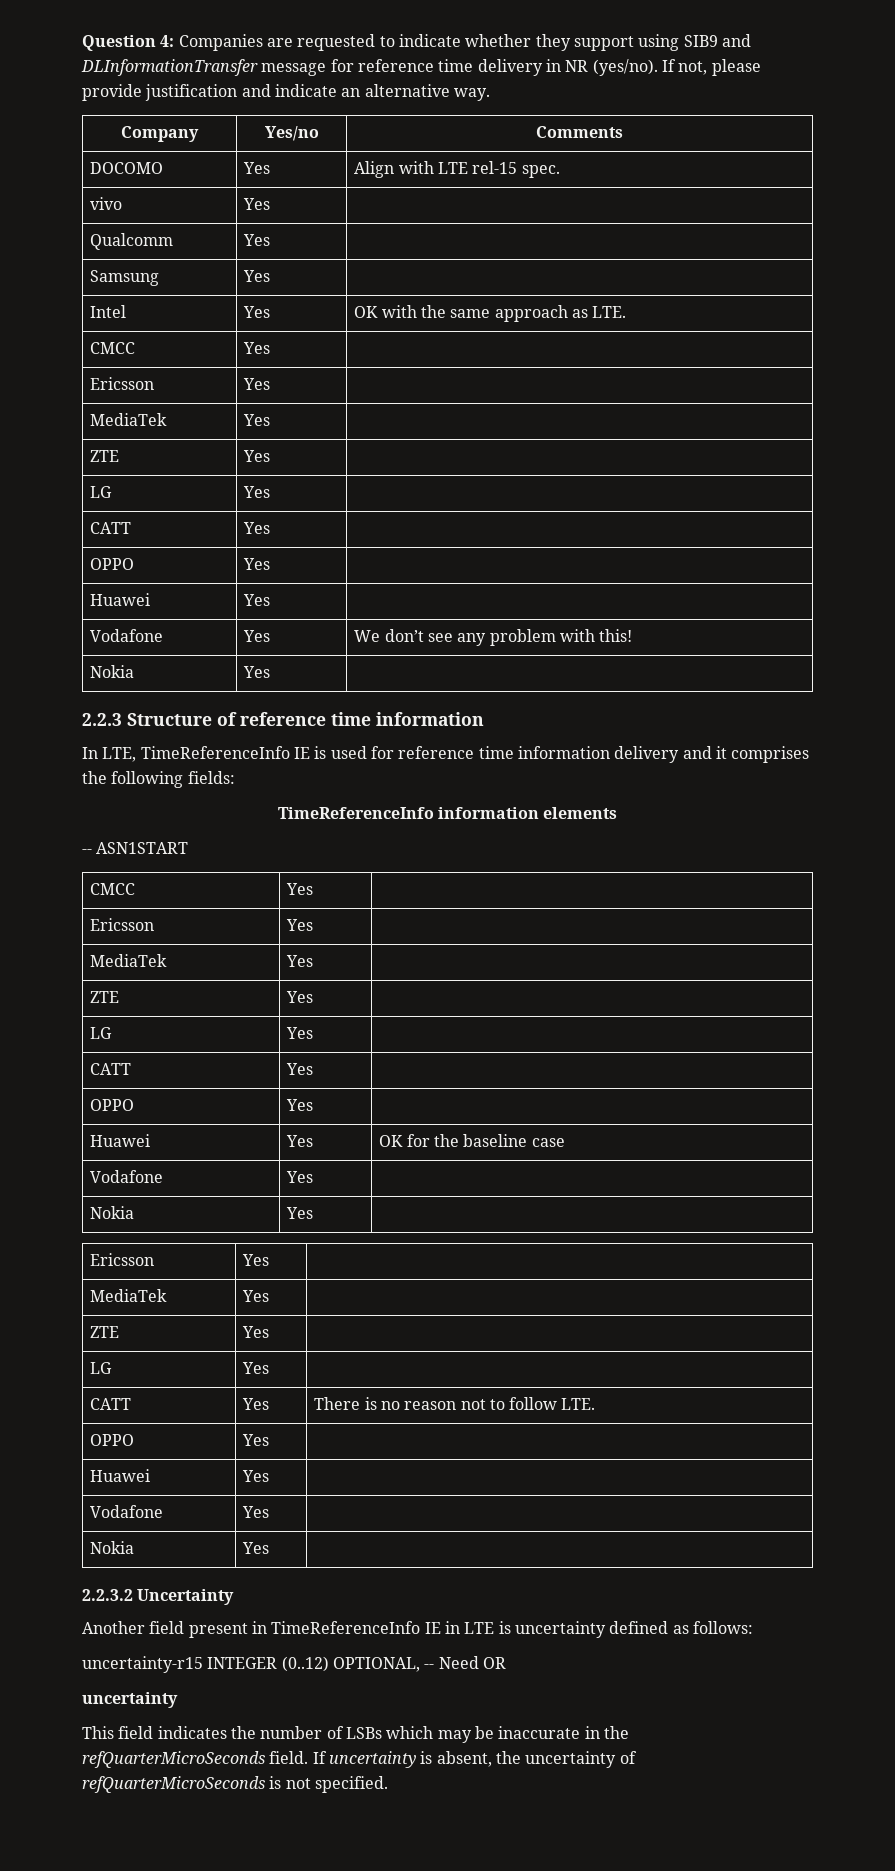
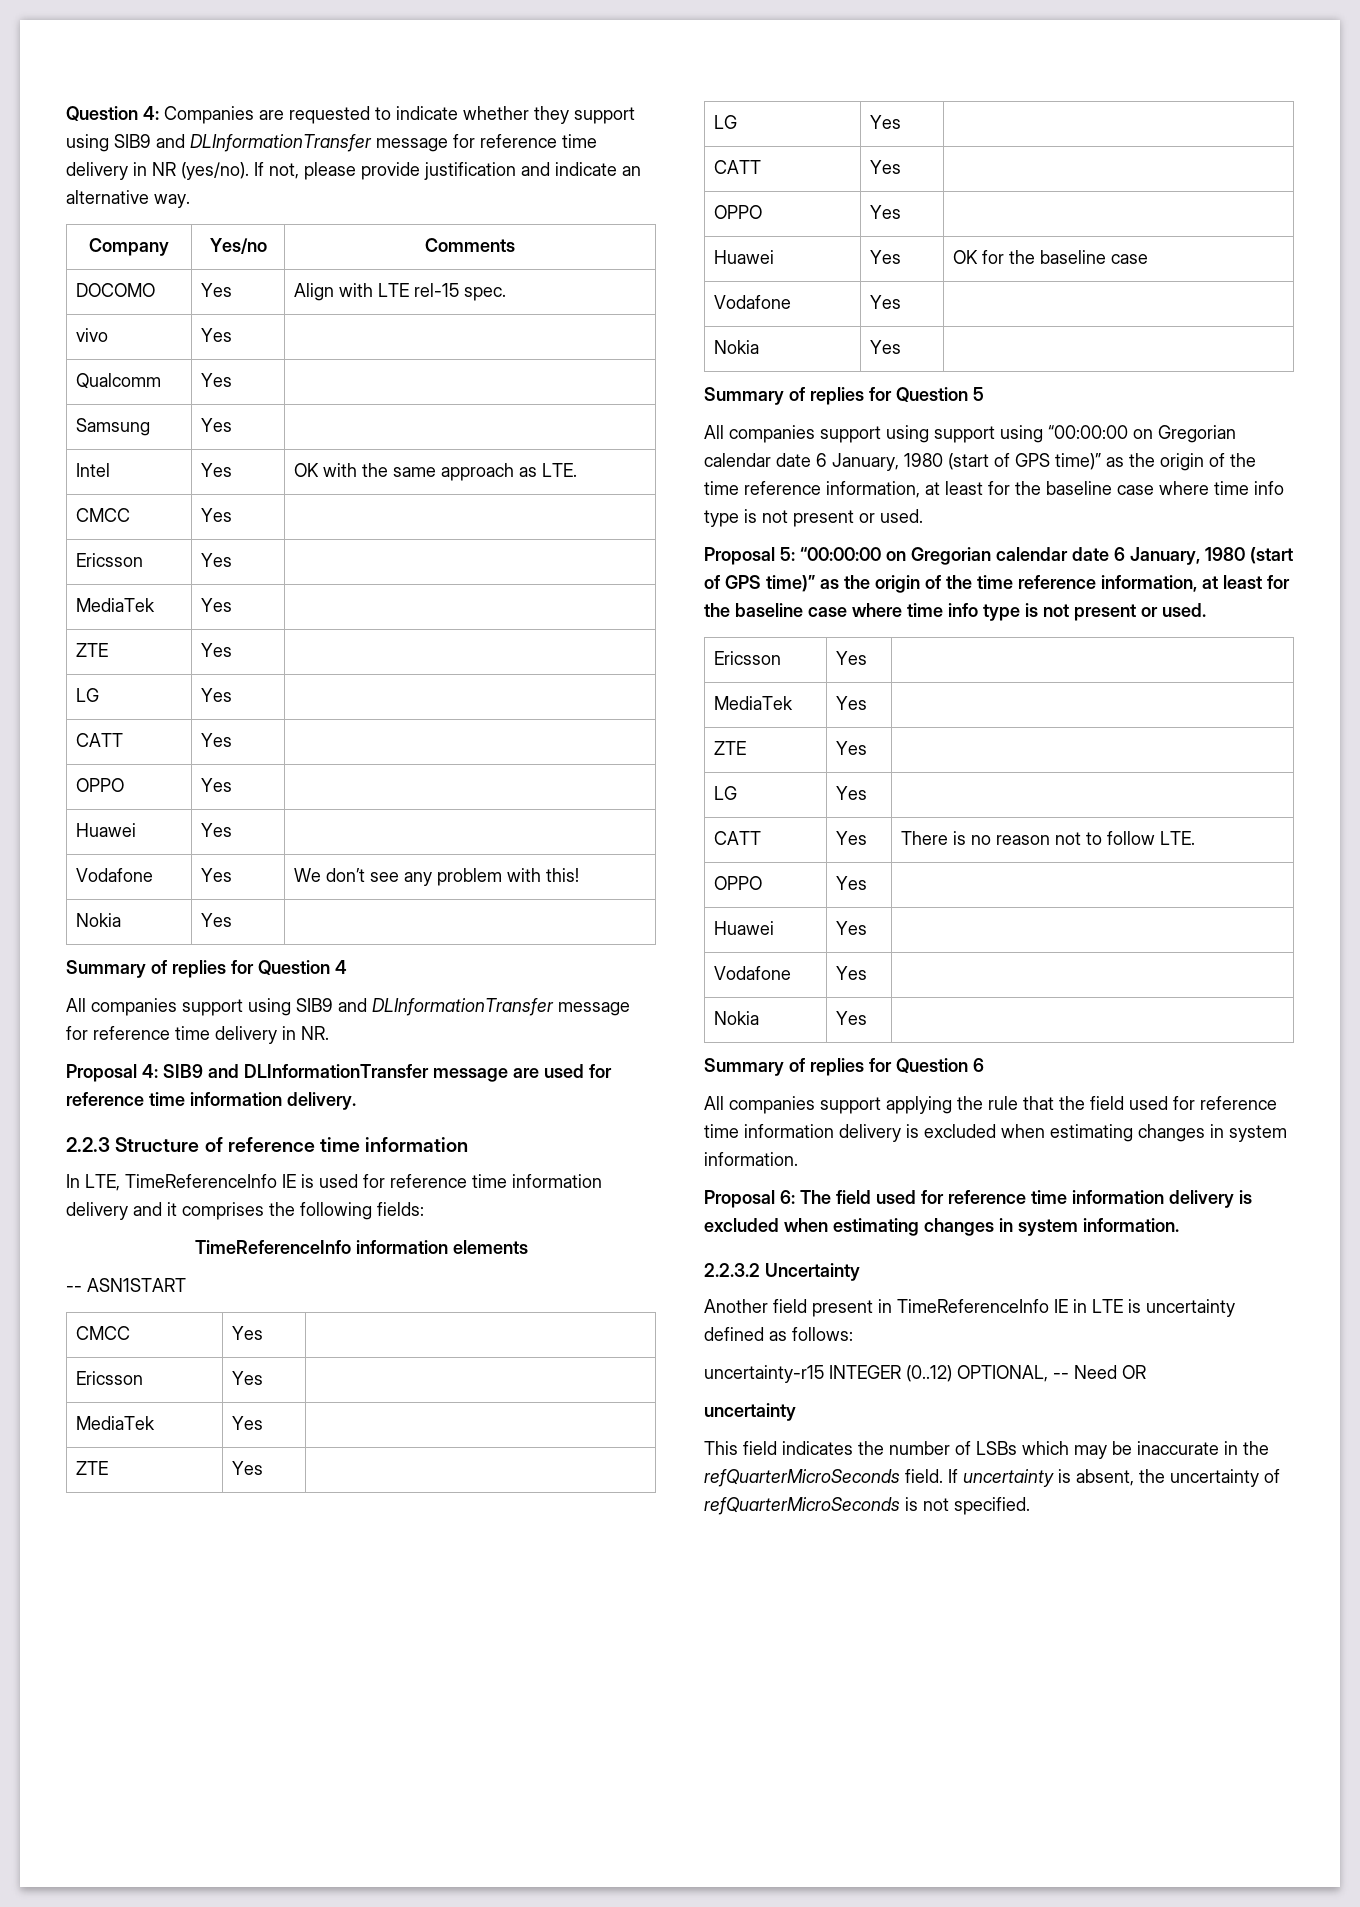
(271, 672) none -> [66,960,347,978] [66,998,630,1016] [66,1026,329,1044] [66,1064,612,1082] [66,1092,356,1110] // Summary of replies for Question 4 // All companies support using SIB9 and DLInformationTransfer message for reference time delivery in NR. // Proposal 4: SIB9 and DLInformationTransfer message are used for reference time information delivery.
(314, 1213) none -> [704,387,984,405] [704,425,1236,443] [704,453,1256,471] [704,481,1284,498] [704,509,923,527] [704,547,1293,565] [704,575,1290,593] [704,603,1206,621] // Summary of replies for Question 5 // All companies support using support using “00:00:00 on Gregorian calendar date 6 January, 1980 (start of GPS time)” as the origin of the time reference information, at least for the baseline case where time info type is not present or used. // Proposal 5: “00:00:00 on Gregorian calendar date 6 January, 1980 (start of GPS time)” as the origin of the time reference information, at least for the baseline case where time info type is not present or used.
(270, 1548) none -> [704,1058,984,1076] [704,1096,1277,1114] [704,1124,1287,1142] [704,1152,798,1166] [704,1190,1252,1208] [704,1218,1179,1236] // Summary of replies for Question 6 // All companies support applying the rule that the field used for reference time information delivery is excluded when estimating changes in system information. // Proposal 6: The field used for reference time information delivery is excluded when estimating changes in system information.

